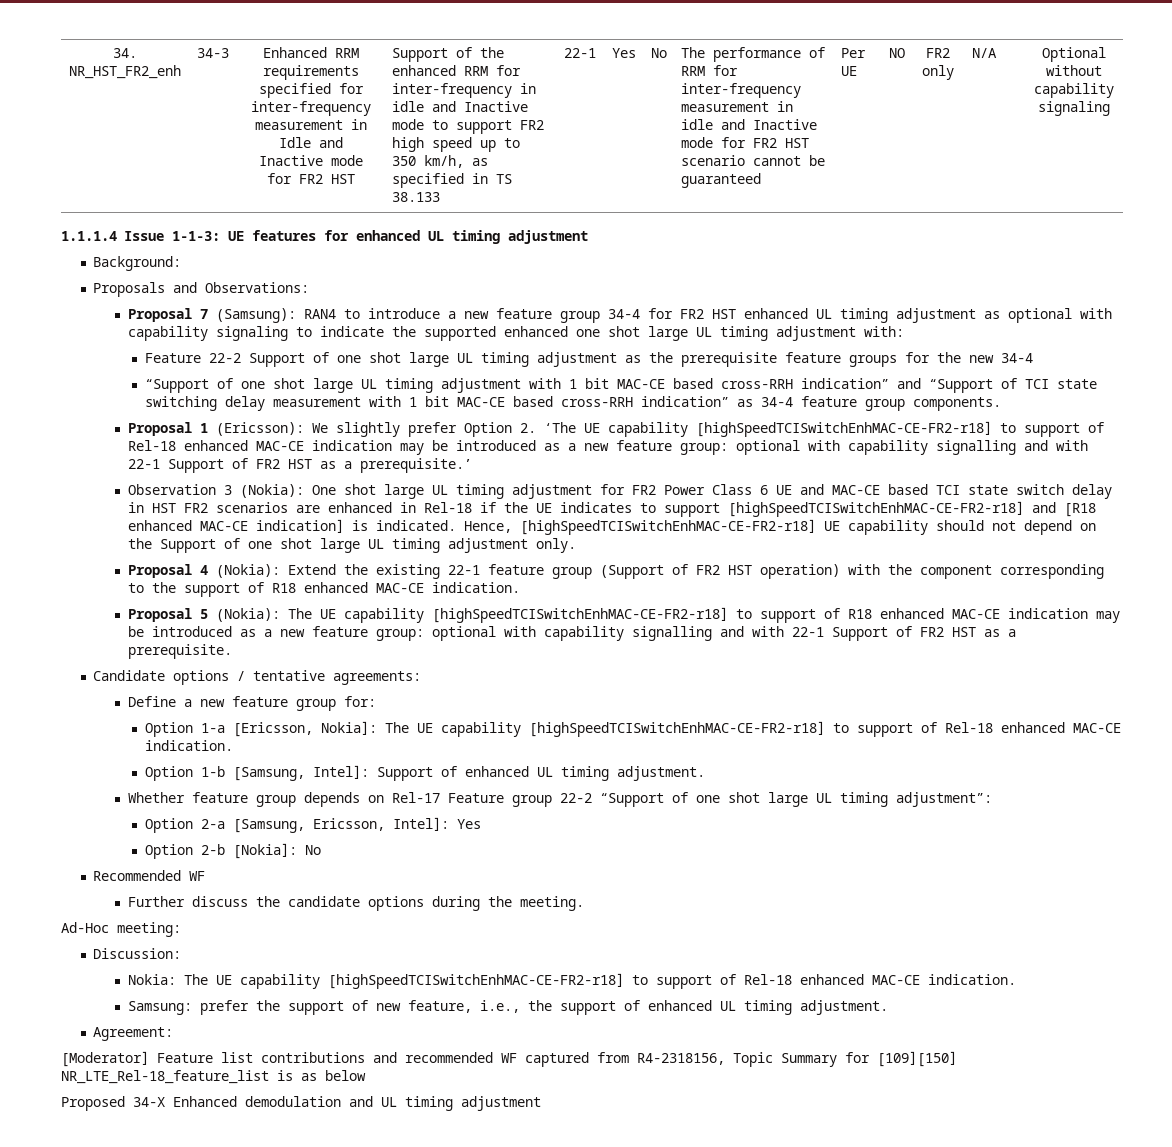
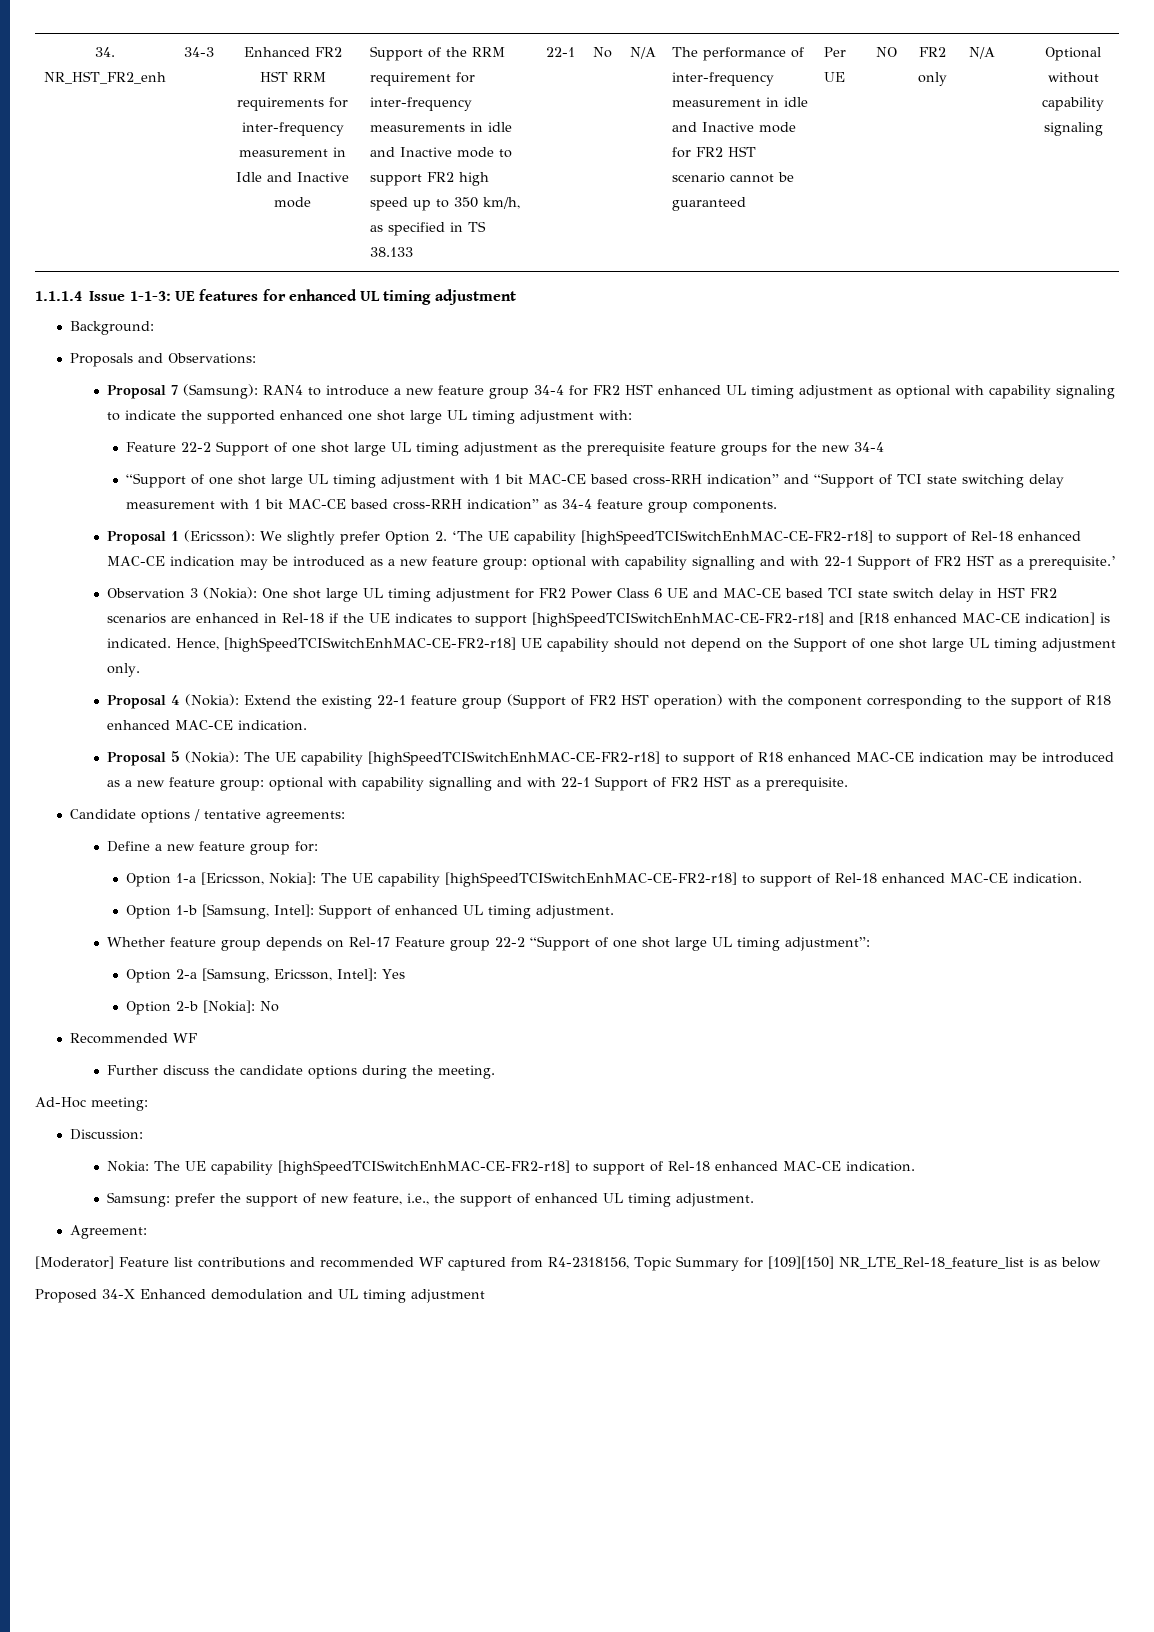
(327, 52) none -> [314,47,342,57] [259,71,288,82] FR2 HST
[259,83,331,98] specified -> (324, 104) none
[267,173,355,184] for FR2 HST -> (311, 202) none
[392,65,522,76] [392,83,513,98] enhanced RRM for inter-frequency -> [472,47,506,57] [370,72,476,86] [370,97,473,111] [370,124,466,132] RRM requirement for inter-frequency measurements
[611,48,636,58] [651,48,667,58] Yes | No -> [592,47,612,58] [629,47,656,59] No | N/A
[681,65,739,76] RRM for -> (805, 52) none

